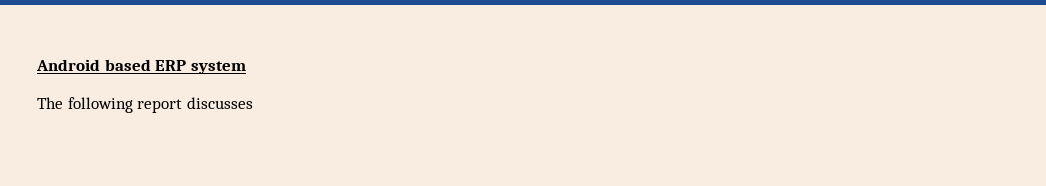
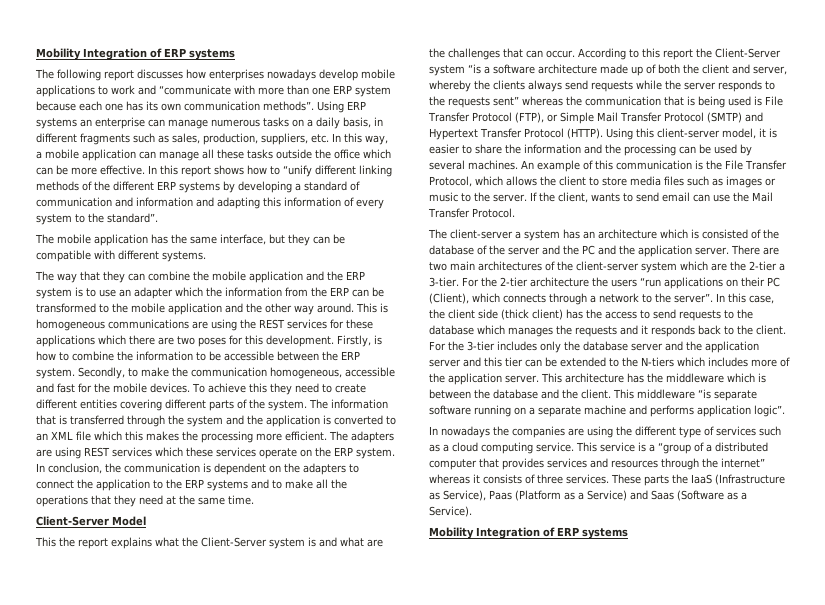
[36,59,246,74] Android based ERP system -> [36,48,235,60] Mobility Integration of ERP systems
(253, 103) none -> [186,69,395,81] [36,85,391,97] [36,101,366,113] [36,117,383,129] [36,133,388,145] [36,149,391,161] [36,165,392,177] [36,181,360,193] [36,197,384,209] [36,213,158,225] [35,234,345,246] [36,250,206,262] [35,271,365,283] [36,287,384,299] [36,303,388,315] [36,319,373,331] [36,335,382,347] [36,351,360,361] [36,367,395,379] [36,383,366,395] [36,399,388,411] [36,415,396,427] [36,431,394,443] [36,447,395,459] [36,463,359,475] [36,479,347,491] [36,495,254,507] [36,516,146,526] [35,537,383,549] [429,48,781,60] [429,64,787,76] [429,80,775,92] [429,96,783,108] [428,112,763,124] [429,128,777,140] [429,144,752,156] [429,160,787,172] [429,176,776,188] [429,192,773,203] [428,208,515,218] [428,229,779,241] [429,245,779,257] [429,261,785,273] [429,277,780,289] [429,293,774,305] [429,309,753,321] [429,325,786,337] [429,341,759,353] [429,357,790,367] [429,373,766,385] [429,389,757,401] [429,405,785,417] [429,426,781,438] [429,442,768,454] [429,458,765,470] [429,474,785,486] [429,490,747,501] [429,506,472,517] [429,527,628,539] how enterprises nowadays develop mobile applications to work and “communicate with more than one ERP system because each one has its own communication methods”. Using ERP systems an enterprise can manage numerous tasks on a daily basis, in different fragments such as sales, production, suppliers, etc. In this way, a mobile application can manage all these tasks outside the office which can be more effective. In this report shows how to “unify different linking methods of the different ERP systems by developing a standard of communication and information and adapting this information of every system to the standard”. // The mobile application has the same interface, but they can be compatible with different systems. // The way that they can combine the mobile application and the ERP system is to use an adapter which the information from the ERP can be transformed to the mobile application and the other way around. This is homogeneous communications are using the REST services for these applications which there are two poses for this development. Firstly, is how to combine the information to be accessible between the ERP system. Secondly, to make the communication homogeneous, accessible and fast for the mobile devices. To achieve this they need to create different entities covering different parts of the system. The information that is transferred through the system and the application is converted to an XML file which this makes the processing more efficient. The adapters are using REST services which these services operate on the ERP system. In conclusion, the communication is dependent on the adapters to connect the application to the ERP systems and to make all the operations that they need at the same time. // Client-Server Model // This the report explains what the Client-Server system is and what are the challenges that can occur. According to this report the Client-Server system “is a software architecture made up of both the client and server, whereby the clients always send requests while the server responds to the requests sent” whereas the communication that is being used is File Transfer Protocol (FTP), or Simple Mail Transfer Protocol (SMTP) and Hypertext Transfer Protocol (HTTP). Using this client-server model, it is easier to share the information and the processing can be used by several machines. An example of this communication is the File Transfer Protocol, which allows the client to store media files such as images or music to the server. If the client, wants to send email can use the Mail Transfer Protocol. // The client-server a system has an architecture which is consisted of the database of the server and the PC and the application server. There are two main architectures of the client-server system which are the 2-tier a 3-tier. For the 2-tier architecture the users “run applications on their PC (Client), which connects through a network to the server”. In this case, the client side (thick client) has the access to send requests to the database which manages the requests and it responds back to the client. For the 3-tier includes only the database server and the application server and this tier can be extended to the N-tiers which includes more of the application server. This architecture has the middleware which is between the database and the client. This middleware “is separate software running on a separate machine and performs application logic”. // In nowadays the companies are using the different type of services such as a cloud computing service. This service is a “group of a distributed computer that provides services and resources through the internet” whereas it consists of three services. These parts the IaaS (Infrastructure as Service), Paas (Platform as a Service) and Saas (Software as a Service). // Mobility Integration of ERP systems

